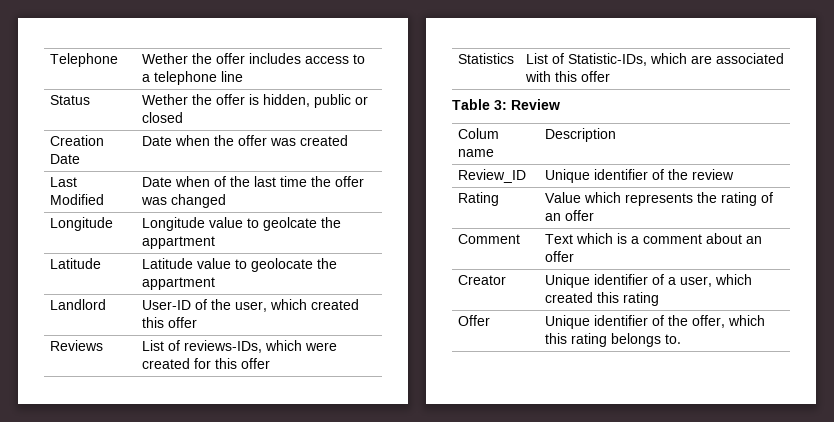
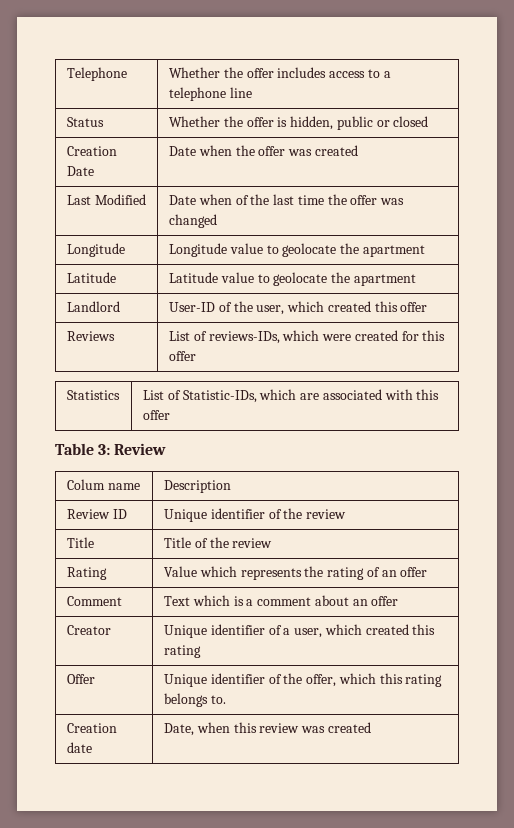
[141,53,188,64] Wether -> [168,67,220,78] Whether
[141,94,188,105] Wether -> [168,116,220,127] Whether
[262,217,341,231] [141,236,215,249] geolcate the appartment -> [282,243,425,257] geolocate the apartment
[141,277,215,290] appartment -> [353,274,416,286] apartment
[457,169,526,183] Review_ID -> [66,509,127,519] Review ID
(734, 174) none -> [66,537,94,548] [163,537,273,548] // Title | Title of the review
(681, 339) none -> [66,723,117,733] [66,742,92,753] [163,722,371,736] // Creation date | Date, when this review was created

